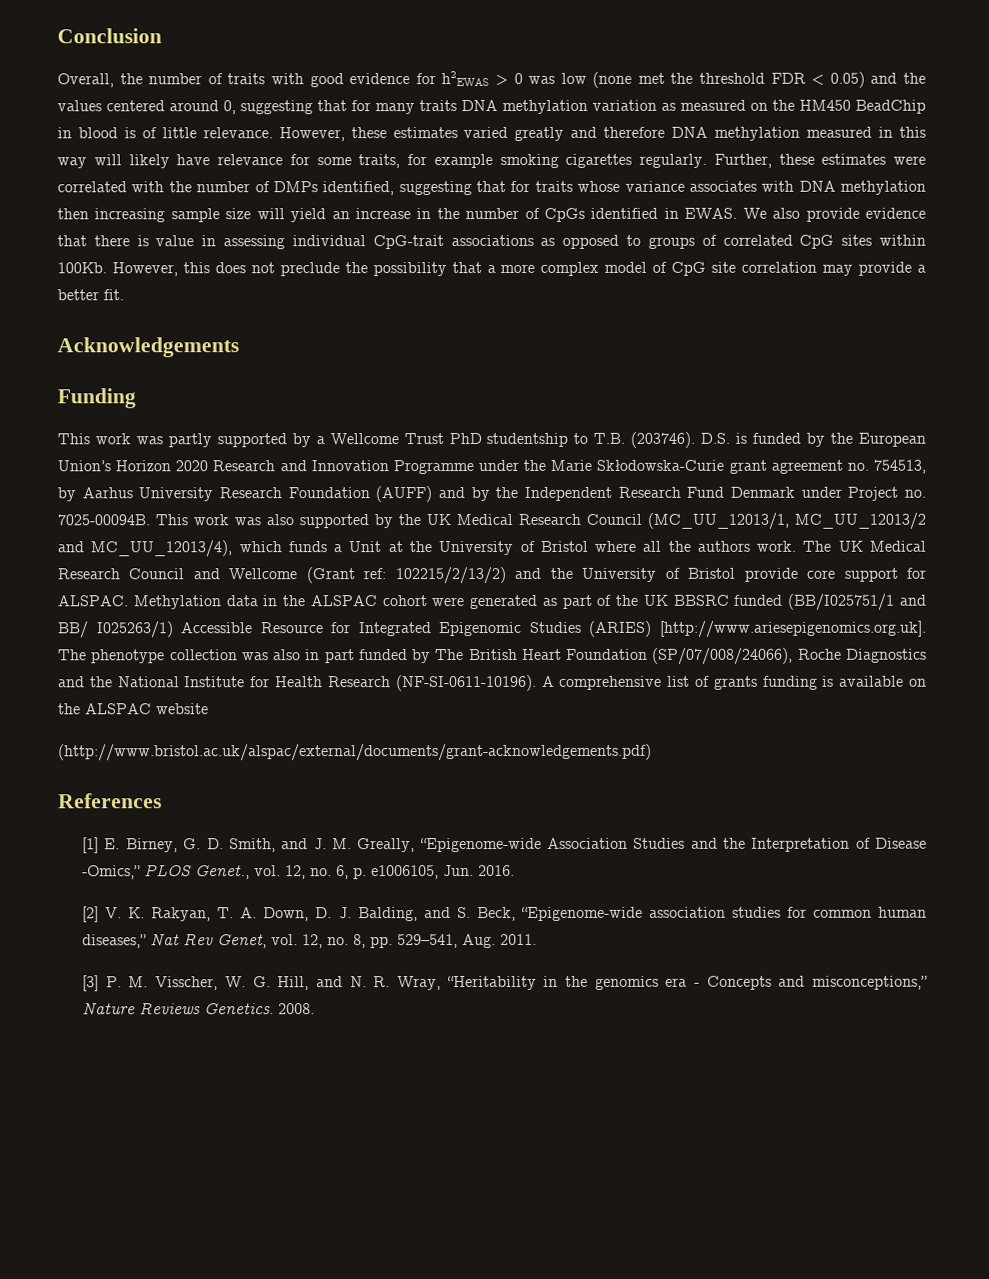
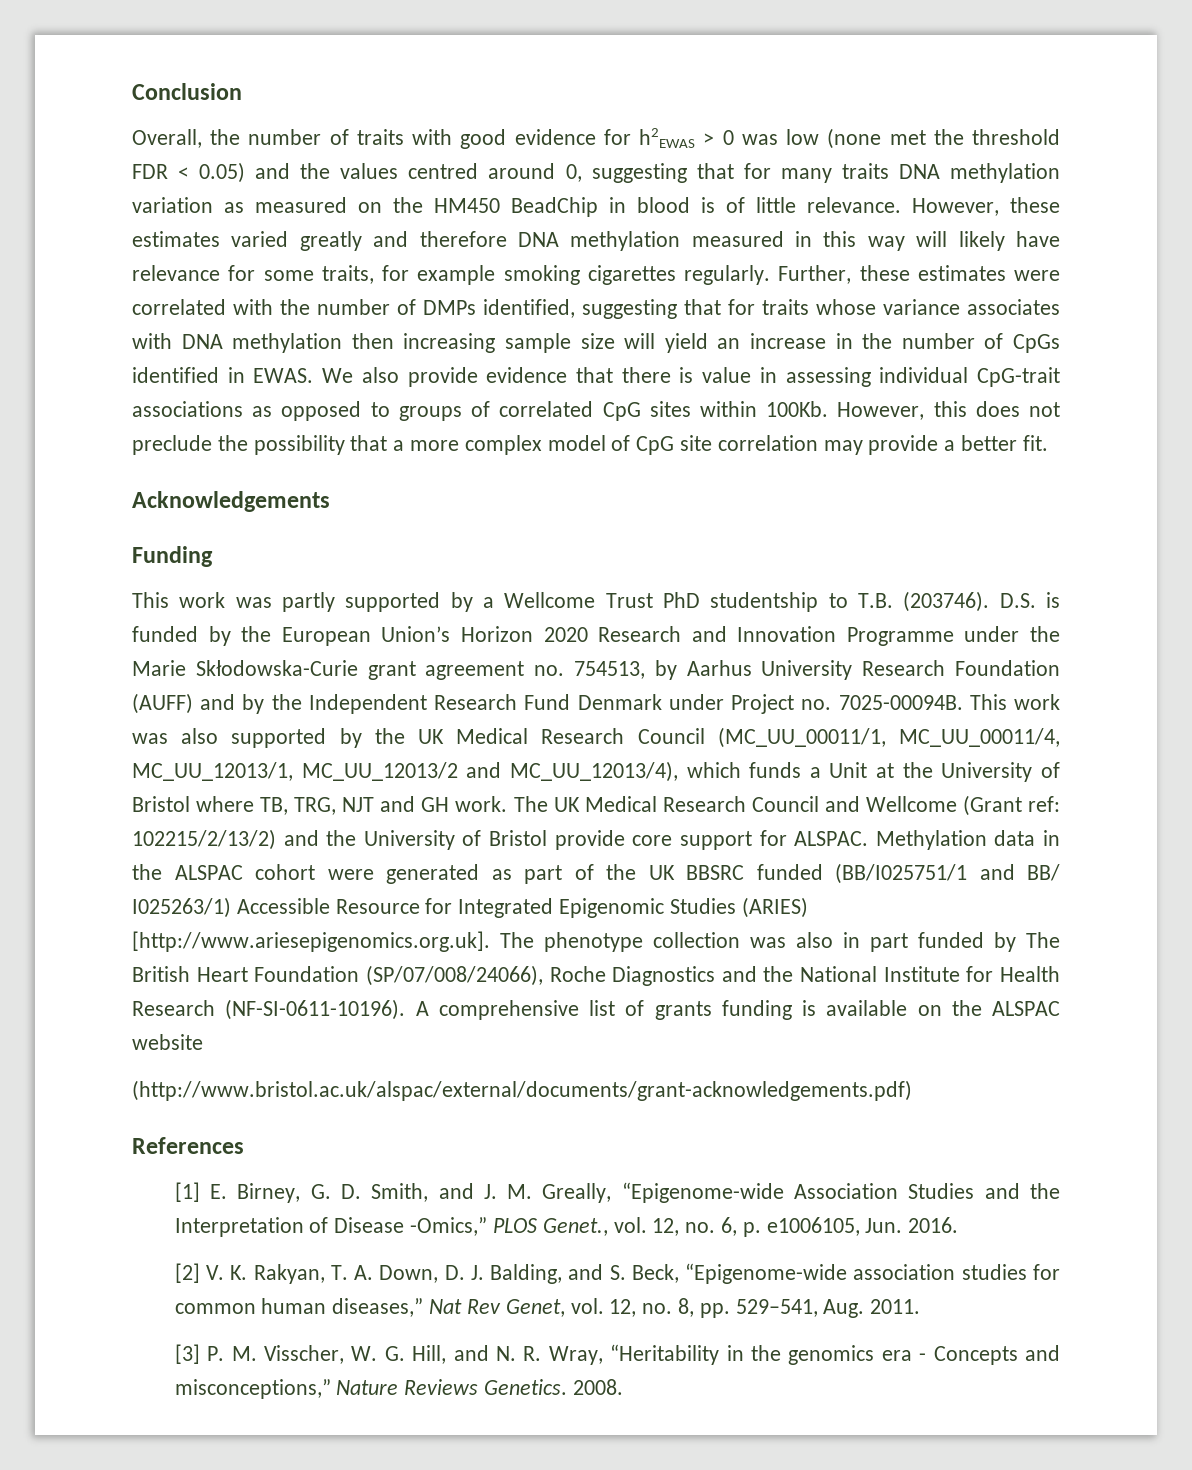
[106,100,165,112] centered -> [408,163,479,179] centred
[647,512,789,530] (MC_UU_12013/1, -> [717,727,1060,748] [132,762,293,781] (MC_UU_00011/1, MC_UU_00011/4, MC_UU_12013/1,
[642,540,750,552] all the authors -> [260,796,450,815] TB, TRG, NJT and GH

